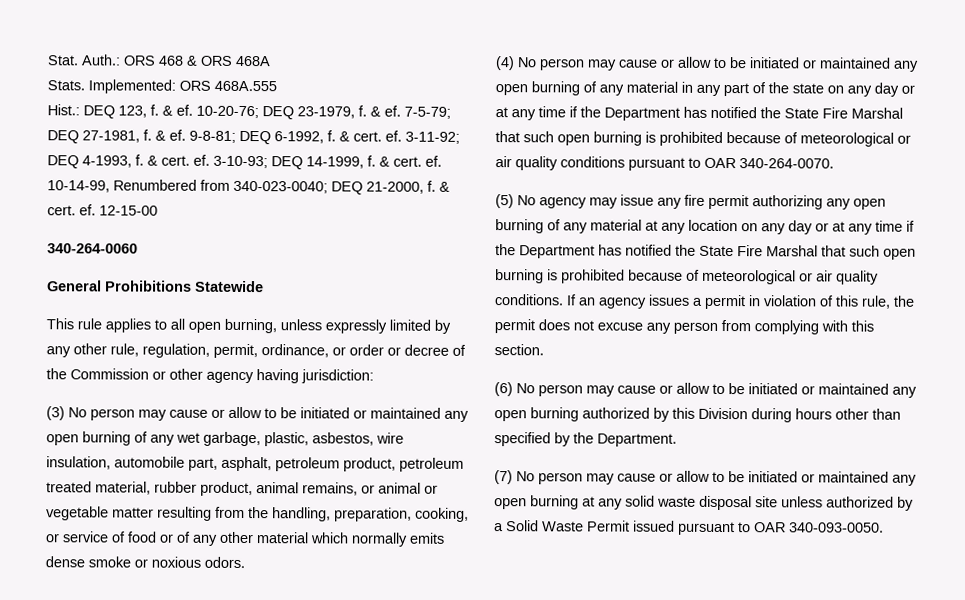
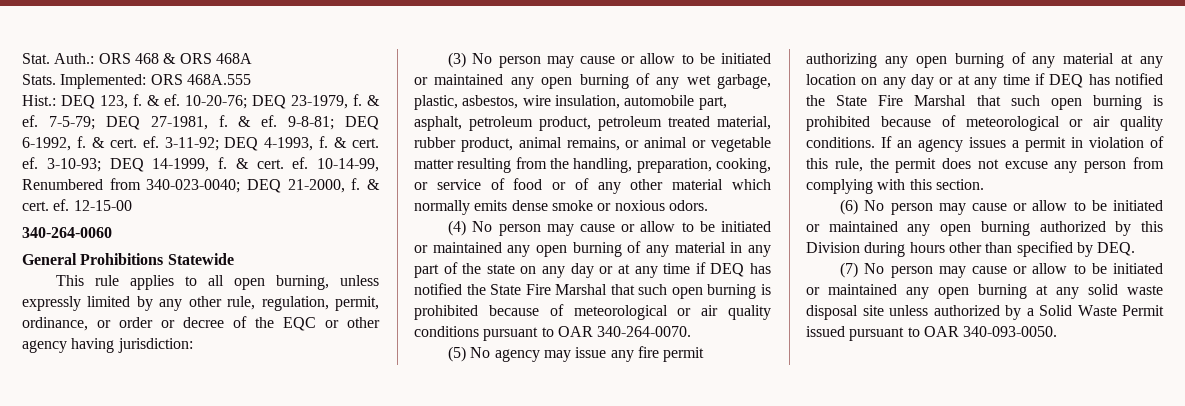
[70,368,149,380] Commission -> [283,317,316,331] EQC
[580,106,680,121] the Department -> [710,263,745,277] DEQ
[495,244,595,259] the Department -> [1049,74,1084,88] DEQ
[573,432,677,447] the Department. -> [1097,242,1136,256] DEQ.

